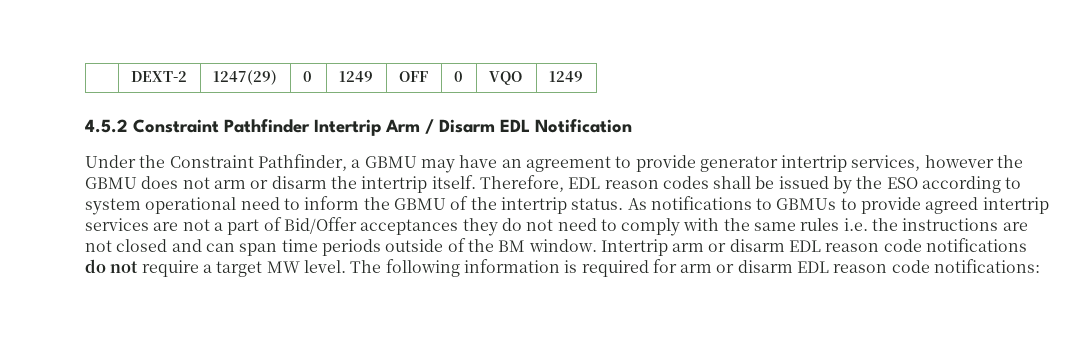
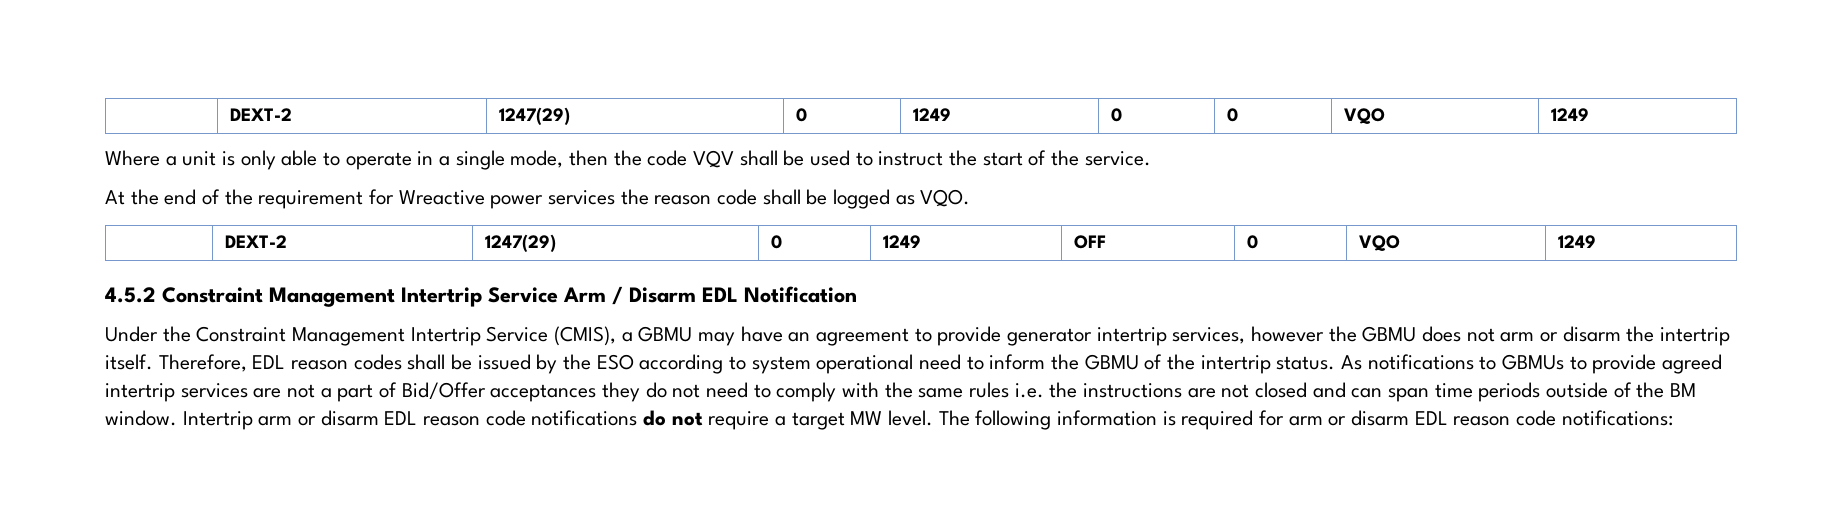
[130,71,187,82] [212,70,277,85] [302,71,312,82] [338,71,373,82] | DEXT-2 | 1247(29) | 0 | 1249 -> [230,108,293,121] [499,107,571,125] [796,108,808,122] [913,108,952,121] [1111,108,1123,122] [1227,108,1239,122] [1344,108,1386,124] [1551,108,1590,121] [105,150,1151,170] [105,189,971,209] [225,235,288,248] [485,234,557,252] [771,235,783,249] [883,235,922,248] | DEXT-2 | 1247(29) | 0 | 1249 | 0 | 0 | VQO | 1249 // Where a unit is only able to operate in a single mode, then the code VQV shall be used to instruct the start of the service. // At the end of the requirement for Wreactive power services the reason code shall be logged as VQO. // | DEXT-2 | 1247(29) | 0 | 1249
[224,119,381,136] Pathfinder Intertrip -> [269,287,558,307] Management Intertrip Service
[257,154,347,171] Pathfinder, -> [292,326,617,346] Management Intertrip Service (CMIS),

